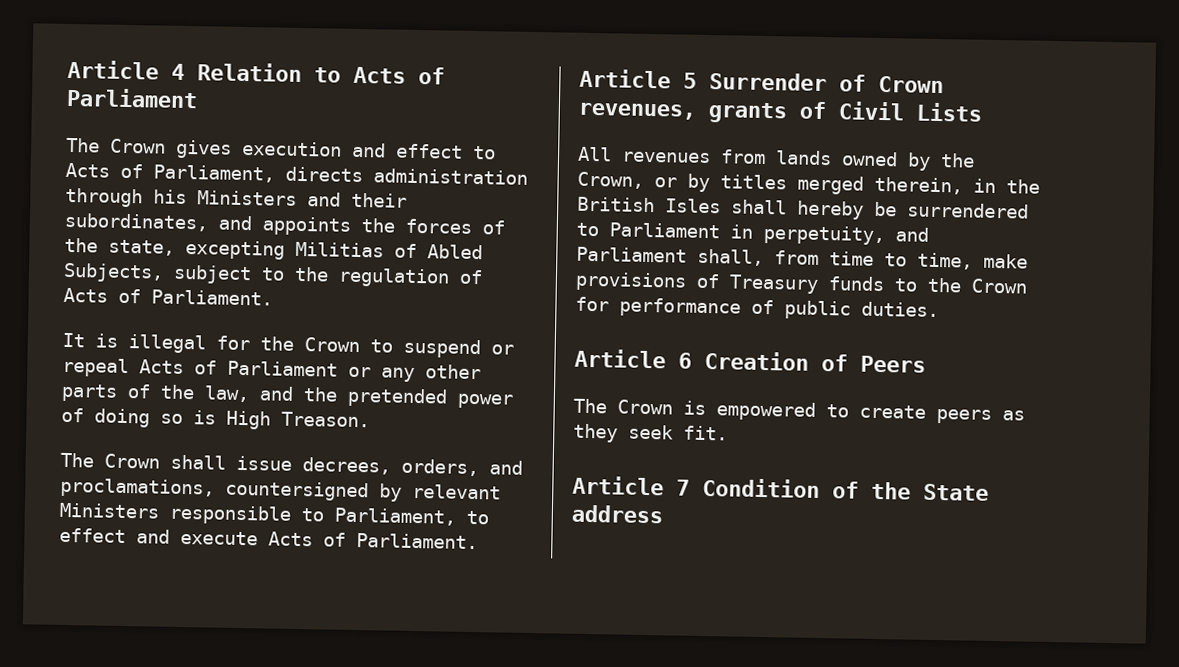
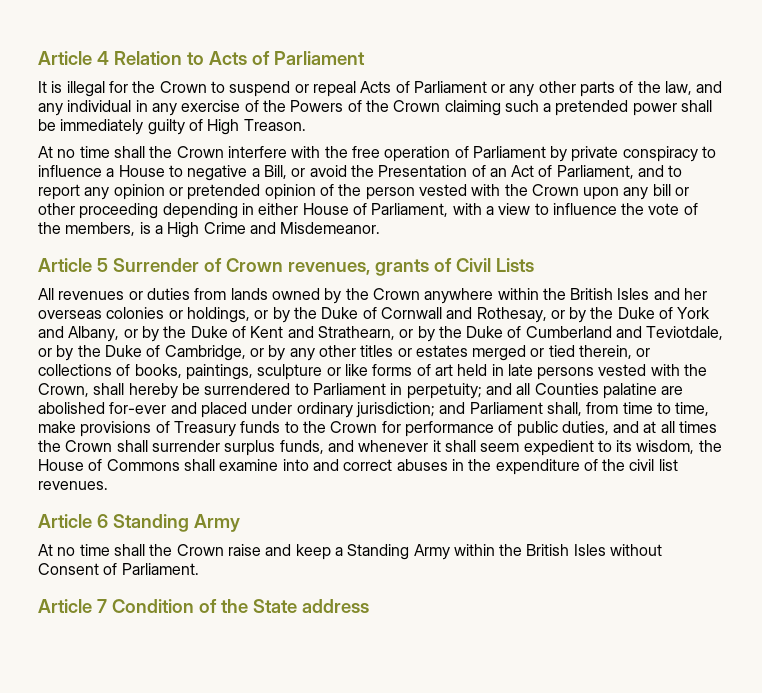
[66,137,496,160] [65,162,528,185] [65,187,407,208] [64,212,505,236] [64,237,483,260] [63,262,483,288] [63,287,273,306] // The Crown gives execution and effect to Acts of Parliament, directs administration through his Ministers and their subordinates, and appoints the forces of the state, excepting Militias of Abled Subjects, subject to the regulation of Acts of Parliament. -> (365, 58) none
[303,387,513,409] [61,407,370,430] [60,452,523,477] [60,477,501,502] [59,502,489,526] [59,527,478,550] the pretended power of doing so is High Treason. // The Crown shall issue decrees, orders, and proclamations, countersigned by relevant Ministers responsible to Parliament, to effect and execute Acts of Parliament. -> [38,100,713,116] [38,119,306,135] [38,146,717,162] [38,165,683,181] [38,184,690,200] [38,203,698,219] [38,222,381,238] any individual in any exercise of the Powers of the Crown claiming such a pretended power shall be immediately guilty of High Treason. // At no time shall the Crown interfere with the free operation of Parliament by private conspiracy to influence a House to negative a Bill, or avoid the Presentation of an Act of Parliament, and to report any opinion or pretended opinion of the person vested with the Crown upon any bill or other proceeding depending in either House of Parliament, with a view to influence the vote of the members, is a High Crime and Misdemeanor.
(711, 157) none -> [128,288,190,300] or duties
[577,171,1040,195] [577,196,721,214] Crown, or by titles merged therein, in the British Isles -> [372,288,708,304] [38,307,711,323] [38,326,724,342] [38,345,651,361] [38,364,708,380] [38,383,89,397] Crown anywhere within the British Isles and her overseas colonies or holdings, or by the Duke of Cornwall and Rothesay, or by the Duke of York and Albany, or by the Duke of Kent and Strathearn, or by the Duke of Cumberland and Teviotdale, or by the Duke of Cambridge, or by any other titles or estates merged or tied therein, or collections of books, paintings, sculpture or like forms of art held in late persons vested with the Crown,
[763,224,885,246] perpetuity, -> [406,383,684,399] [38,402,435,418] perpetuity; and all Counties palatine are abolished for-ever and placed under ordinary jurisdiction;
[861,301,939,318] [574,348,926,373] [573,398,1025,424] [573,423,728,443] duties. // Article 6 Creation of Peers // The Crown is empowered to create peers as they seek fit. -> [561,421,718,435] [38,440,722,456] [38,459,678,475] [38,481,108,490] [38,514,240,532] [38,544,663,560] [38,563,199,575] duties, and at all times the Crown shall surrender surplus funds, and whenever it shall seem expedient to its wisdom, the House of Commons shall examine into and correct abuses in the expenditure of the civil list revenues. // Article 6 Standing Army // At no time shall the Crown raise and keep a Standing Army within the British Isles without Consent of Parliament.

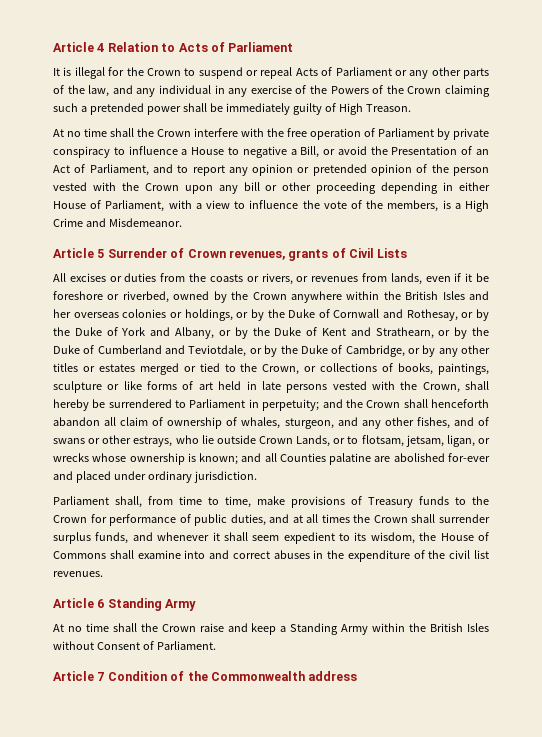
[58,291,125,300] revenues -> [69,273,106,282] excises
[230,288,268,300] lands -> [189,273,489,285] [53,291,169,303] the coasts or rivers, or revenues from lands, even if it be foreshore or riverbed,
[579,345,633,359] therein, -> [224,363,300,375] to the Crown,
(512, 389) none -> [345,399,490,408] [53,417,490,429] [53,435,491,447] [53,453,262,465] the Crown shall henceforth abandon all claim of ownership of whales, sturgeon, and any other fishes, and of swans or other estrays, who lie outside Crown Lands, or to flotsam, jetsam, ligan, or wrecks whose ownership is known; and
[355,402,466,418] jurisdiction; and -> [193,471,257,483] jurisdiction. //
[252,599,297,613] State -> [210,671,305,681] Commonwealth

